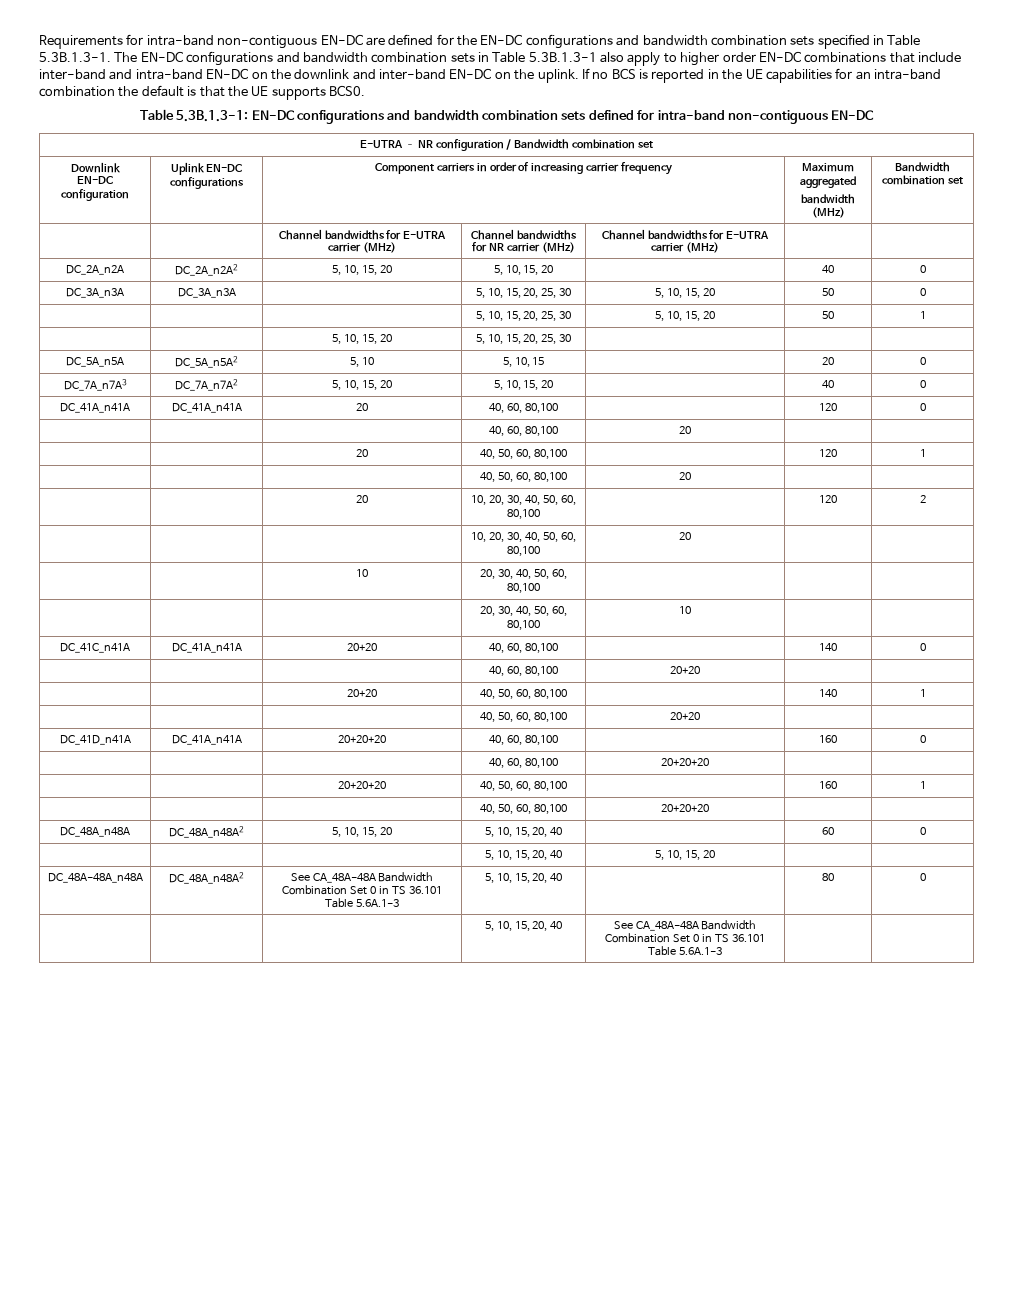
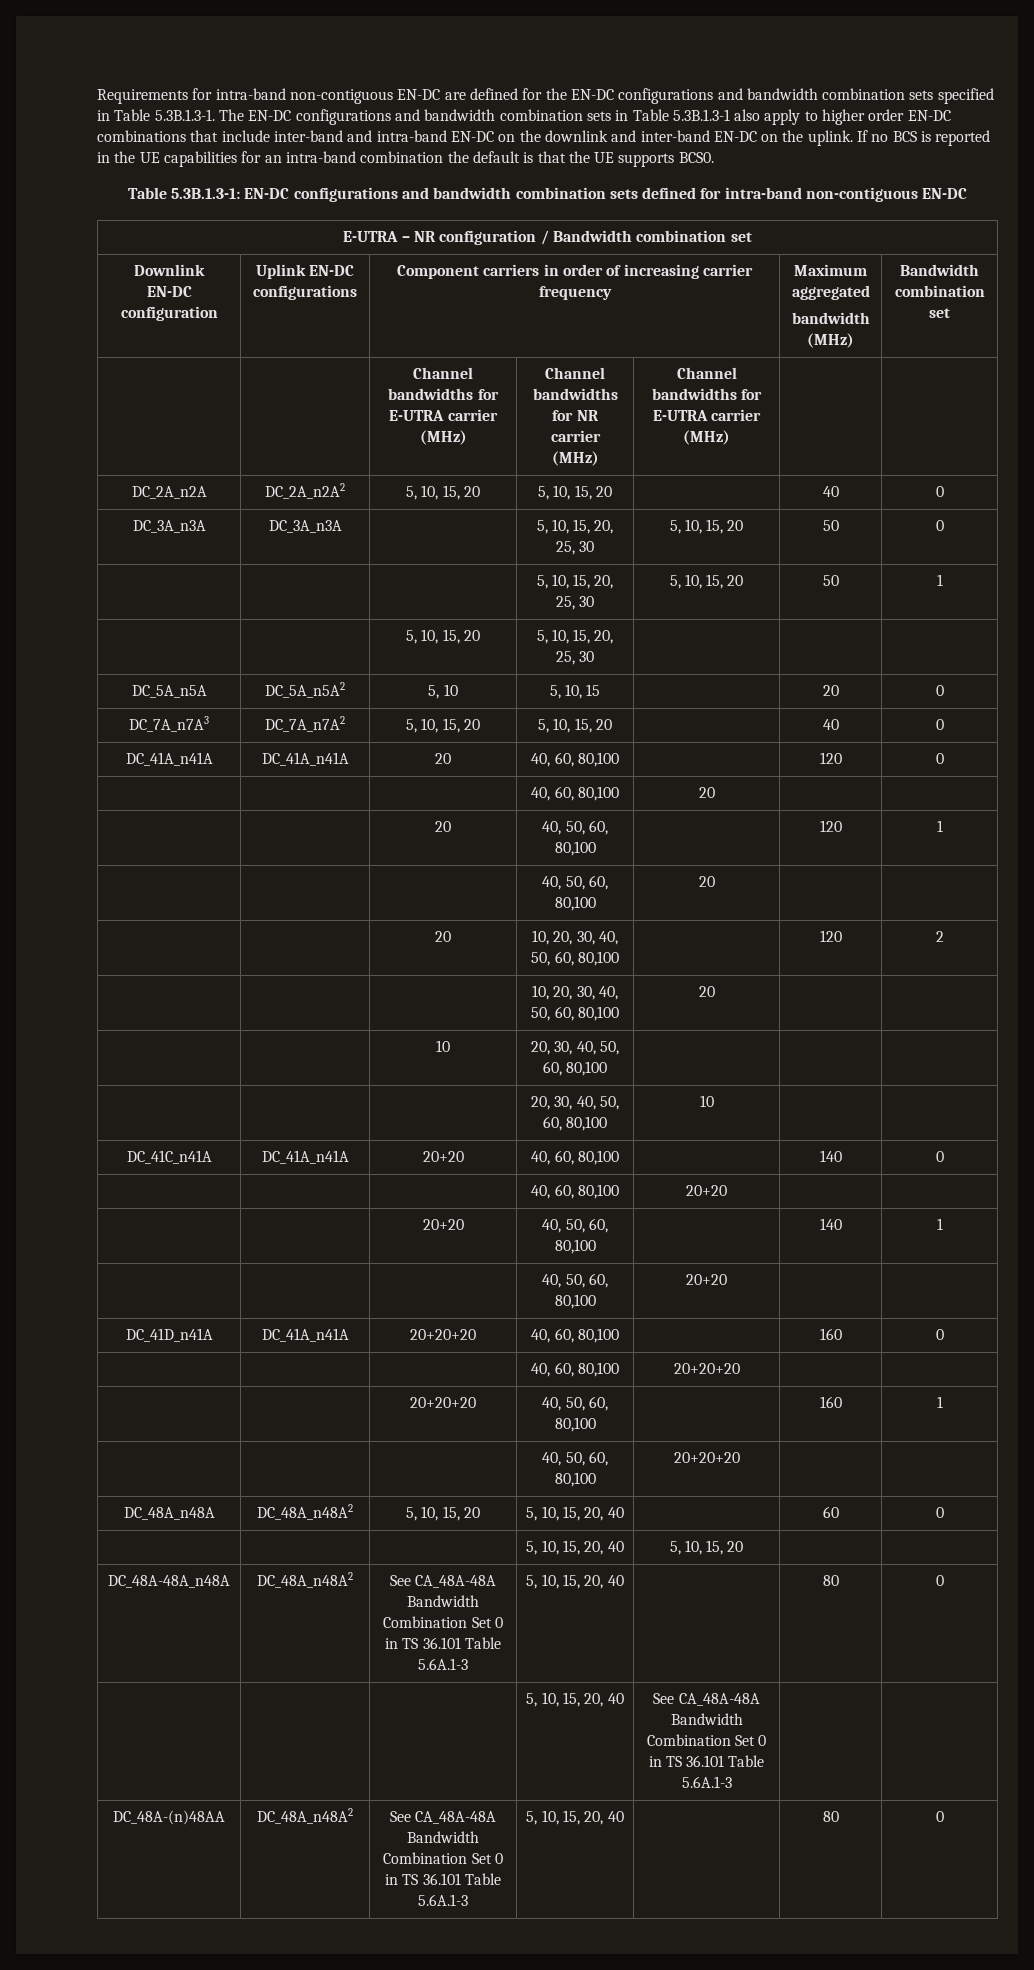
(722, 951) none -> [113,1810,225,1825] [257,1808,353,1824] [389,1811,497,1824] [407,1831,479,1843] [383,1852,503,1864] [385,1873,501,1885] [418,1894,468,1906] [526,1810,624,1825] [822,1811,839,1822] [935,1811,944,1822] // DC_48A-(n)48AA | DC_48A_n48A2 | See CA_48A-48A Bandwidth Combination Set 0 in TS 36.101 Table 5.6A.1-3 | 5, 10, 15, 20, 40 | | 80 | 0

